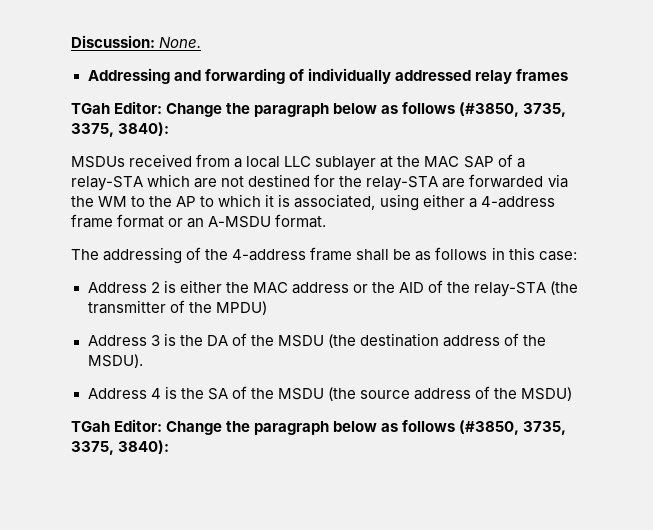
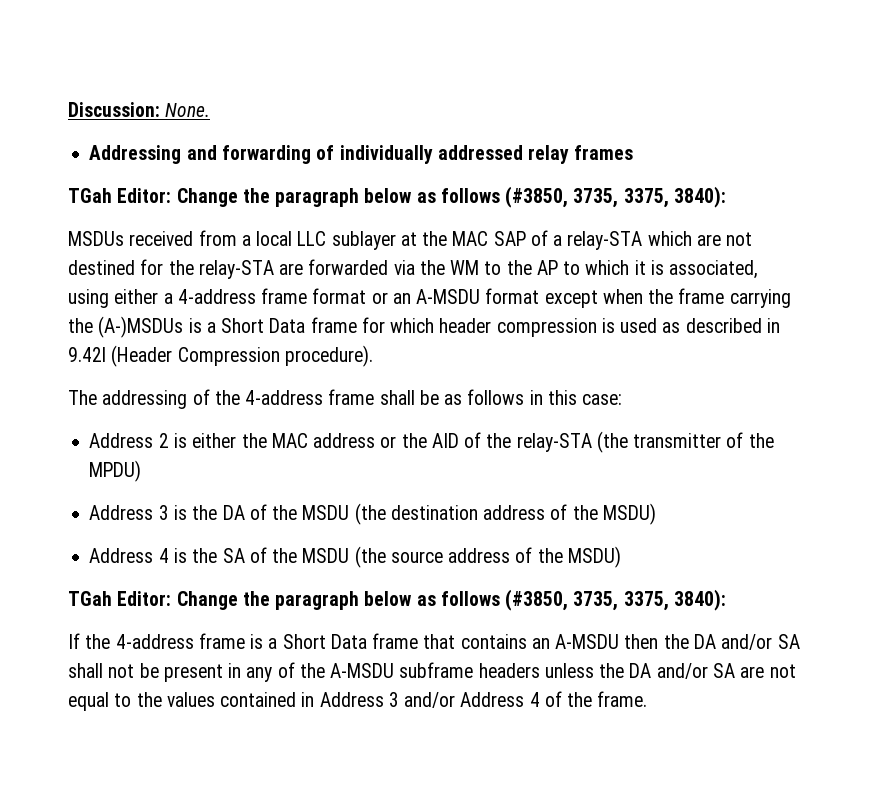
[275,214,327,228] format. -> [485,288,791,308] [68,316,780,338] [68,345,373,367] format except when the frame carrying the (A-)MSDUs is a Short Data frame for which header compression is used as described in 9.42l (Header Compression procedure).
[87,354,143,368] MSDU). -> [602,503,656,525] MSDU)
(170, 447) none -> [68,633,800,650] [68,662,796,682] [68,691,648,711] // If the 4-address frame is a Short Data frame that contains an A-MSDU then the DA and/or SA shall not be present in any of the A-MSDU subframe headers unless the DA and/or SA are not equal to the values contained in Address 3 and/or Address 4 of the frame.

